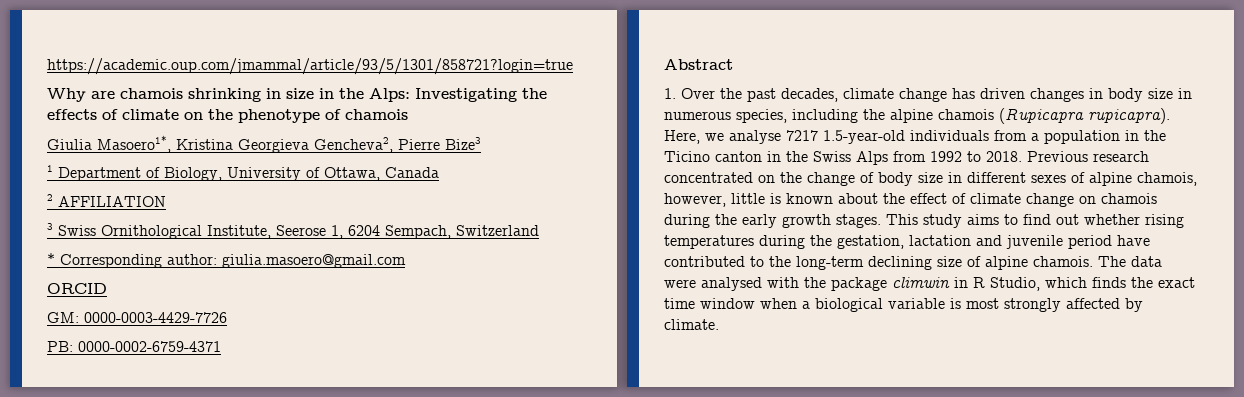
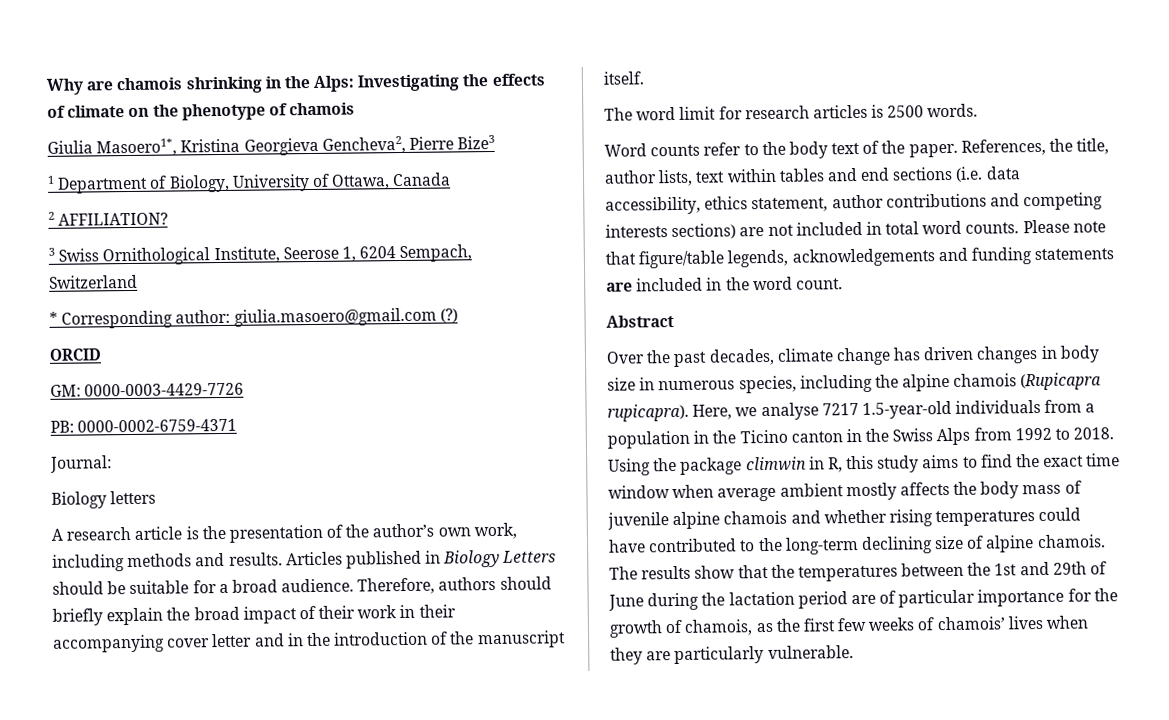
[47,58,573,75] https://academic.oup.com/jmammal/article/93/5/1301/858721?login=true // -> (46, 86) none
[286,88,334,100] size in -> (281, 82) none
[58,196,166,207] AFFILIATION -> [58,212,169,226] AFFILIATION?
(406, 261) none -> [439,308,458,323] (?)
(221, 346) none -> [50,455,112,473] [51,490,157,509] [51,522,517,543] [52,549,557,572] [52,576,552,595] [52,604,456,626] [53,630,566,653] [603,71,644,85] [604,103,979,121] [604,138,1110,159] [604,166,1021,187] [605,192,1104,215] [605,219,1106,240] [605,247,1115,269] [606,276,843,292] // Journal: // Biology letters // A research article is the presentation of the author’s own work, including methods and results. Articles published in Biology Letters should be suitable for a broad audience. Therefore, authors should briefly explain the broad impact of their work in their accompanying cover letter and in the introduction of the manuscript itself. // The word limit for research articles is 2500 words. // Word counts refer to the body text of the paper. References, the title, author lists, text within tables and end sections (i.e. data accessibility, ethics statement, author contributions and competing interests sections) are not included in total word counts. Please note that figure/table legends, acknowledgements and funding statements are included in the word count.
[664,88,676,99] 1. -> (674, 321) none
[1027,151,1149,162] [664,172,1197,186] [664,193,1157,207] [664,214,1184,228] [664,235,1112,249] Previous research concentrated on the change of body size in different sexes of alpine chamois, however, little is known about the effect of climate change on chamois during the early growth stages. This study aims to find out whether rising temperatures during the gestation, lactation and juvenile period -> [608,453,1121,476] [608,480,1082,502] [607,507,1082,530] Using the package climwin in R, this study aims to find the exact time window when average ambient mostly affects the body mass of juvenile alpine chamois and whether rising temperatures could
[1131,256,1162,267] [664,277,1195,291] [664,298,1143,312] [664,319,719,330] data were analysed with the package climwin in R Studio, which finds the exact time window when a biological variable is most strongly affected by climate. -> [641,561,1108,582] [608,588,1118,611] [609,615,1089,638] [610,645,854,665] results show that the temperatures between the 1st and 29th of June during the lactation period are of particular importance for the growth of chamois, as the first few weeks of chamois’ lives when they are particularly vulnerable.

